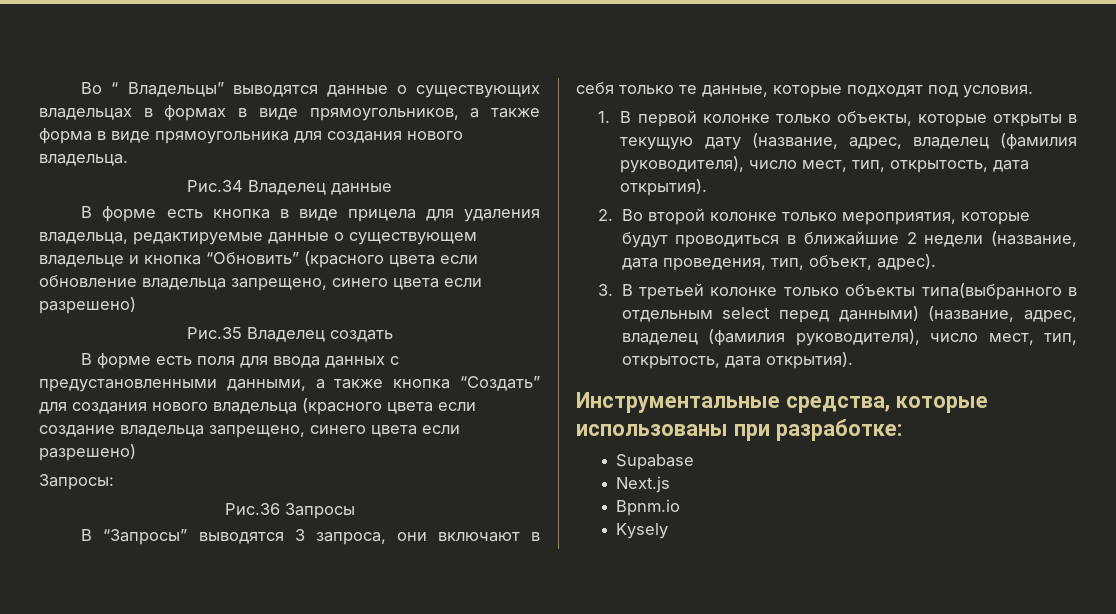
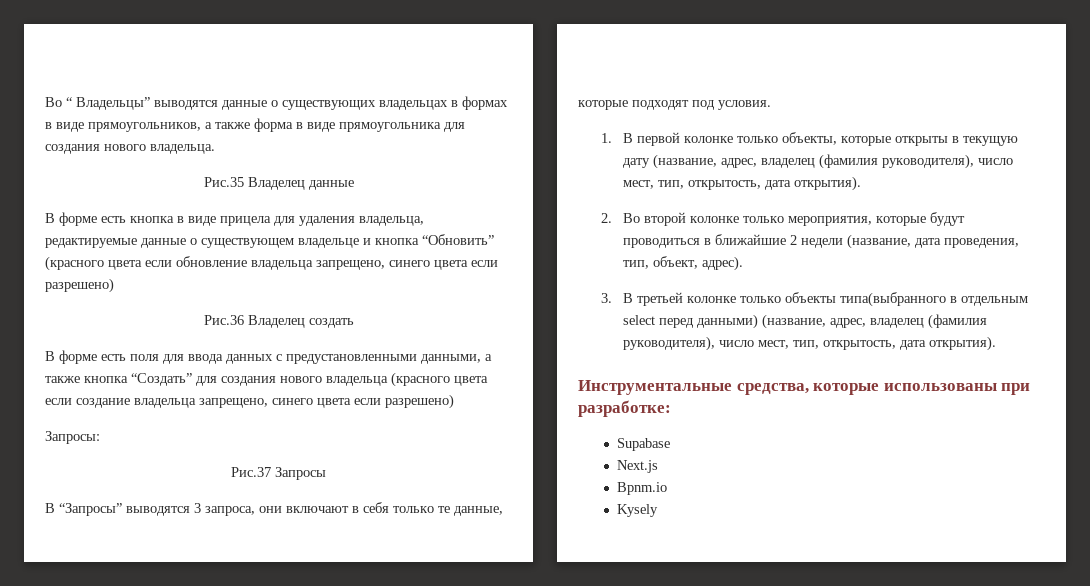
[187,180,243,192] Рис.34 -> [203,177,244,187] Рис.35
[186,327,242,339] Рис.35 -> [203,315,244,325] Рис.36
[224,503,280,515] Рис.36 -> [231,467,271,477] Рис.37

